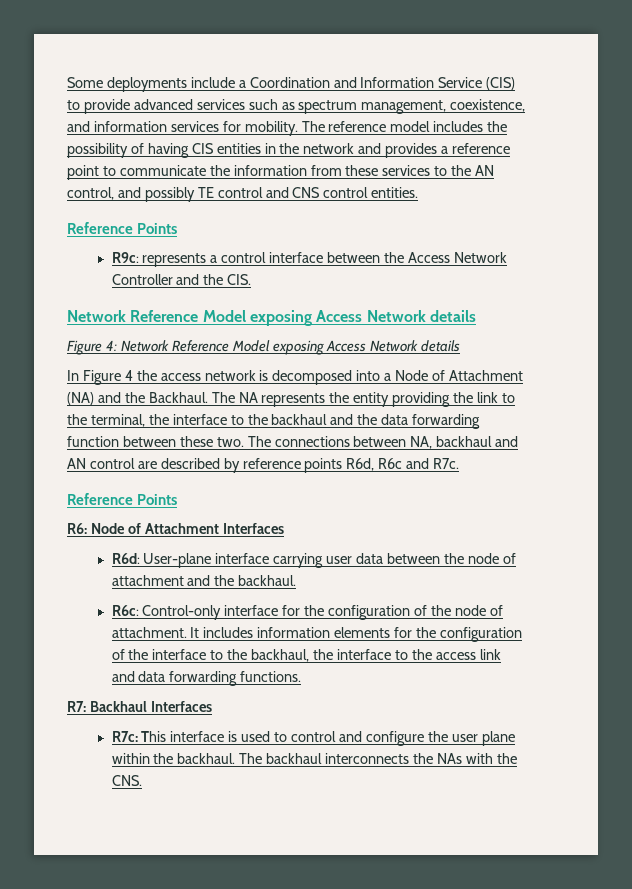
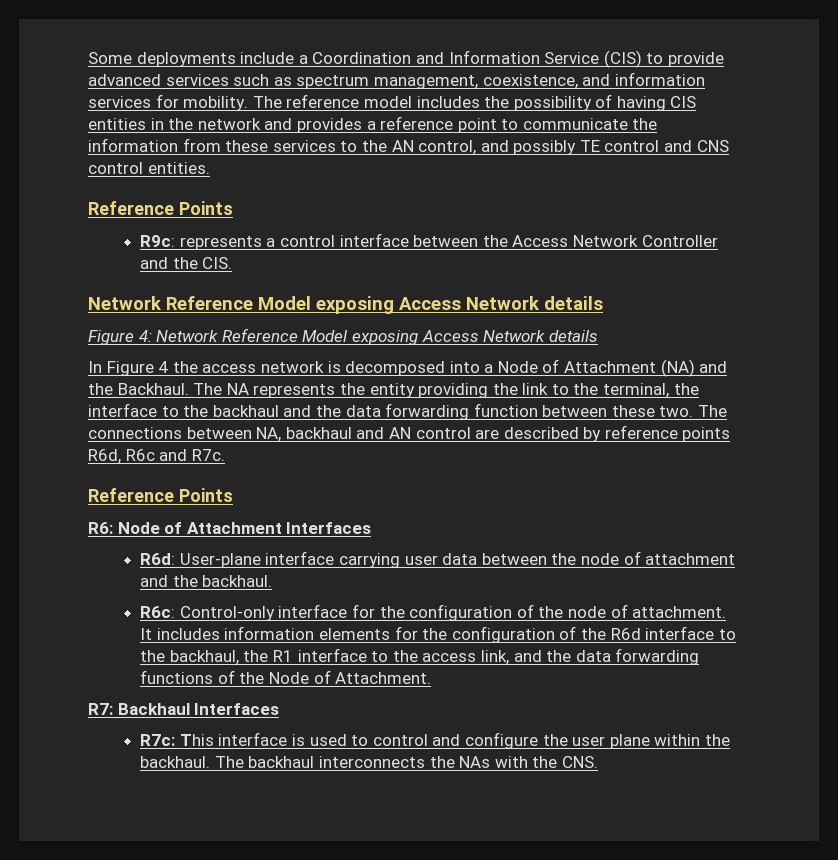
(149, 654) none -> [610,628,641,640] R6d
(334, 654) none -> [273,650,294,662] R1
[479,649,501,660] [111,671,302,686] link and data forwarding functions. -> [480,648,700,665] [140,670,432,684] link, and the data forwarding functions of the Node of Attachment.

